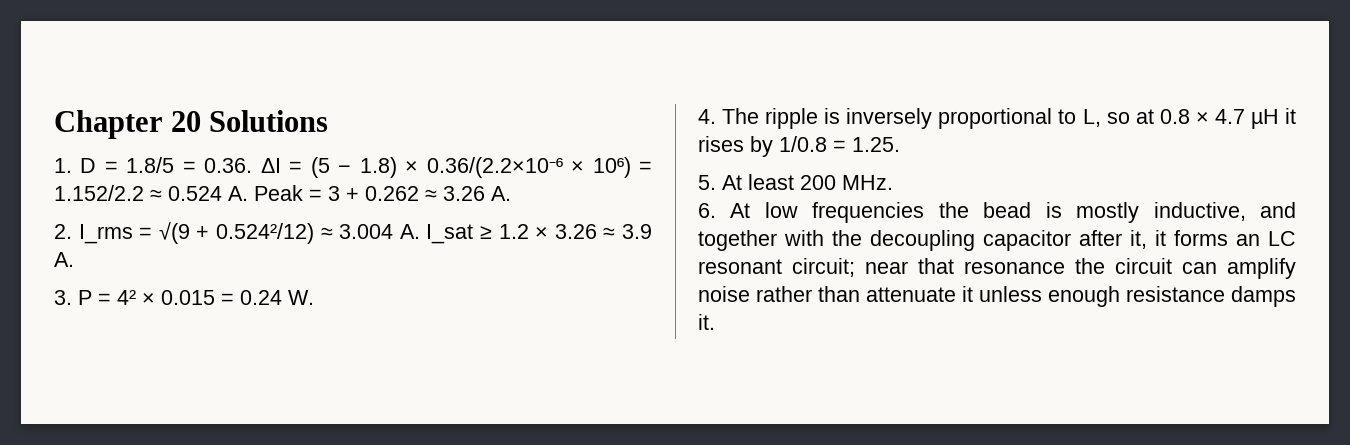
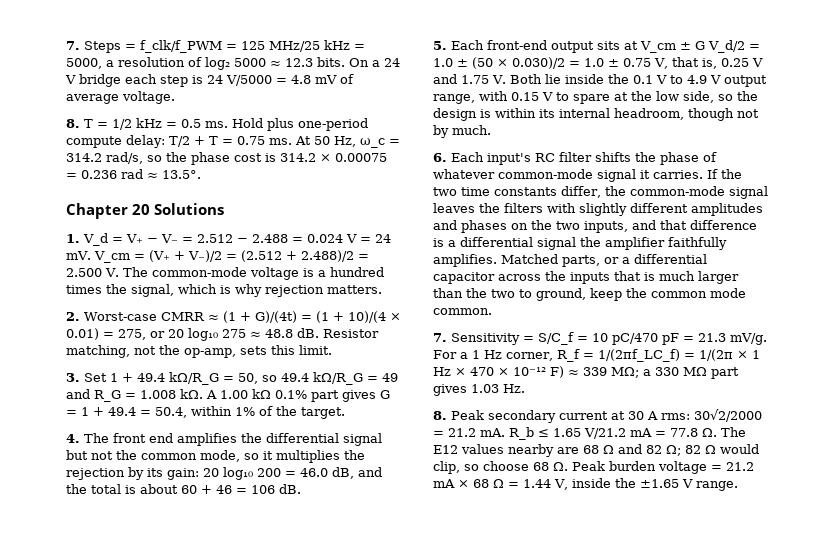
[54,110,329,139] [54,157,652,178] [54,185,511,201] [54,222,653,244] [54,252,74,267] [54,290,314,305] [698,108,1296,129] [698,136,900,157] [698,174,893,190] [698,202,1296,223] [698,230,1296,251] [698,258,1296,279] [698,286,1296,307] [698,314,715,330] Chapter 20 Solutions // 1. D = 1.8/5 = 0.36. ΔI = (5 − 1.8) × 0.36/(2.2×10⁻⁶ × 10⁶) = 1.152/2.2 ≈ 0.524 A. Peak = 3 + 0.262 ≈ 3.26 A. // 2. I_rms = √(9 + 0.524²/12) ≈ 3.004 A. I_sat ≥ 1.2 × 3.26 ≈ 3.9 A. // 3. P = 4² × 0.015 = 0.24 W. // 4. The ripple is inversely proportional to L, so at 0.8 × 4.7 µH it rises by 1/0.8 = 1.25. // 5. At least 200 MHz. // 6. At low frequencies the bead is mostly inductive, and together with the decoupling capacitor after it, it forms an LC resonant circuit; near that resonance the circuit can amplify noise rather than attenuate it unless enough resistance damps it. -> [66,40,365,53] [66,57,400,70] [65,74,354,87] [66,91,175,104] [66,118,368,131] [66,135,400,148] [66,152,387,165] [66,169,201,179] [66,203,224,219] [66,233,391,246] [66,250,369,263] [66,267,384,280] [66,284,382,297] [66,311,401,323] [66,328,379,341] [66,345,332,358] [66,372,398,385] [66,389,390,402] [66,406,345,419] [66,433,382,446] [66,450,365,463] [66,467,382,480] [66,484,301,494] [433,40,760,53] [433,57,763,69] [433,74,767,87] [433,91,758,104] [433,108,759,121] [433,125,491,138] [433,152,717,165] [433,169,742,182] [433,186,768,199] [433,203,763,216] [433,220,757,233] [433,237,727,250] [433,254,707,267] [433,271,739,284] [433,288,746,301] [433,308,492,315] [433,332,767,345] [433,349,760,362] [433,366,739,379] [433,384,525,396] [433,409,762,423] [433,427,746,440] [433,444,759,457] [433,461,754,474] [433,478,738,491] 7. Steps = f_clk/f_PWM = 125 MHz/25 kHz = 5000, a resolution of log₂ 5000 ≈ 12.3 bits. On a 24 V bridge each step is 24 V/5000 = 4.8 mV of average voltage. // 8. T = 1/2 kHz = 0.5 ms. Hold plus one-period compute delay: T/2 + T = 0.75 ms. At 50 Hz, ω_c = 314.2 rad/s, so the phase cost is 314.2 × 0.00075 = 0.236 rad ≈ 13.5°. // Chapter 20 Solutions // 1. V_d = V₊ − V₋ = 2.512 − 2.488 = 0.024 V = 24 mV. V_cm = (V₊ + V₋)/2 = (2.512 + 2.488)/2 = 2.500 V. The common-mode voltage is a hundred times the signal, which is why rejection matters. // 2. Worst-case CMRR ≈ (1 + G)/(4t) = (1 + 10)/(4 × 0.01) = 275, or 20 log₁₀ 275 ≈ 48.8 dB. Resistor matching, not the op-amp, sets this limit. // 3. Set 1 + 49.4 kΩ/R_G = 50, so 49.4 kΩ/R_G = 49 and R_G = 1.008 kΩ. A 1.00 kΩ 0.1% part gives G = 1 + 49.4 = 50.4, within 1% of the target. // 4. The front end amplifies the differential signal but not the common mode, so it multiplies the rejection by its gain: 20 log₁₀ 200 = 46.0 dB, and the total is about 60 + 46 = 106 dB. // 5. Each front-end output sits at V_cm ± G V_d/2 = 1.0 ± (50 × 0.030)/2 = 1.0 ± 0.75 V, that is, 0.25 V and 1.75 V. Both lie inside the 0.1 V to 4.9 V output range, with 0.15 V to spare at the low side, so the design is within its internal headroom, though not by much. // 6. Each input's RC filter shifts the phase of whatever common-mode signal it carries. If the two time constants differ, the common-mode signal leaves the filters with slightly different amplitudes and phases on the two inputs, and that difference is a differential signal the amplifier faithfully amplifies. Matched parts, or a differential capacitor across the inputs that is much larger than the two to ground, keep the common mode common. // 7. Sensitivity = S/C_f = 10 pC/470 pF = 21.3 mV/g. For a 1 Hz corner, R_f = 1/(2πf_LC_f) = 1/(2π × 1 Hz × 470 × 10⁻¹² F) ≈ 339 MΩ; a 330 MΩ part gives 1.03 Hz. // 8. Peak secondary current at 30 A rms: 30√2/2000 = 21.2 mA. R_b ≤ 1.65 V/21.2 mA = 77.8 Ω. The E12 values nearby are 68 Ω and 82 Ω; 82 Ω would clip, so choose 68 Ω. Peak burden voltage = 21.2 mA × 68 Ω = 1.44 V, inside the ±1.65 V range.

